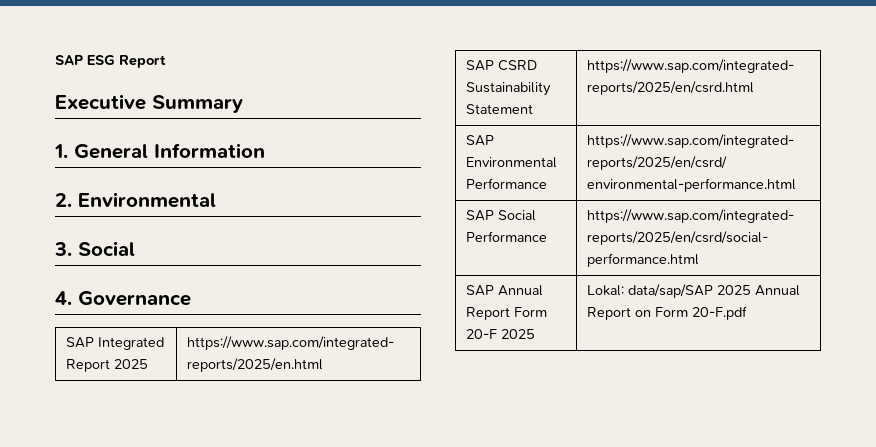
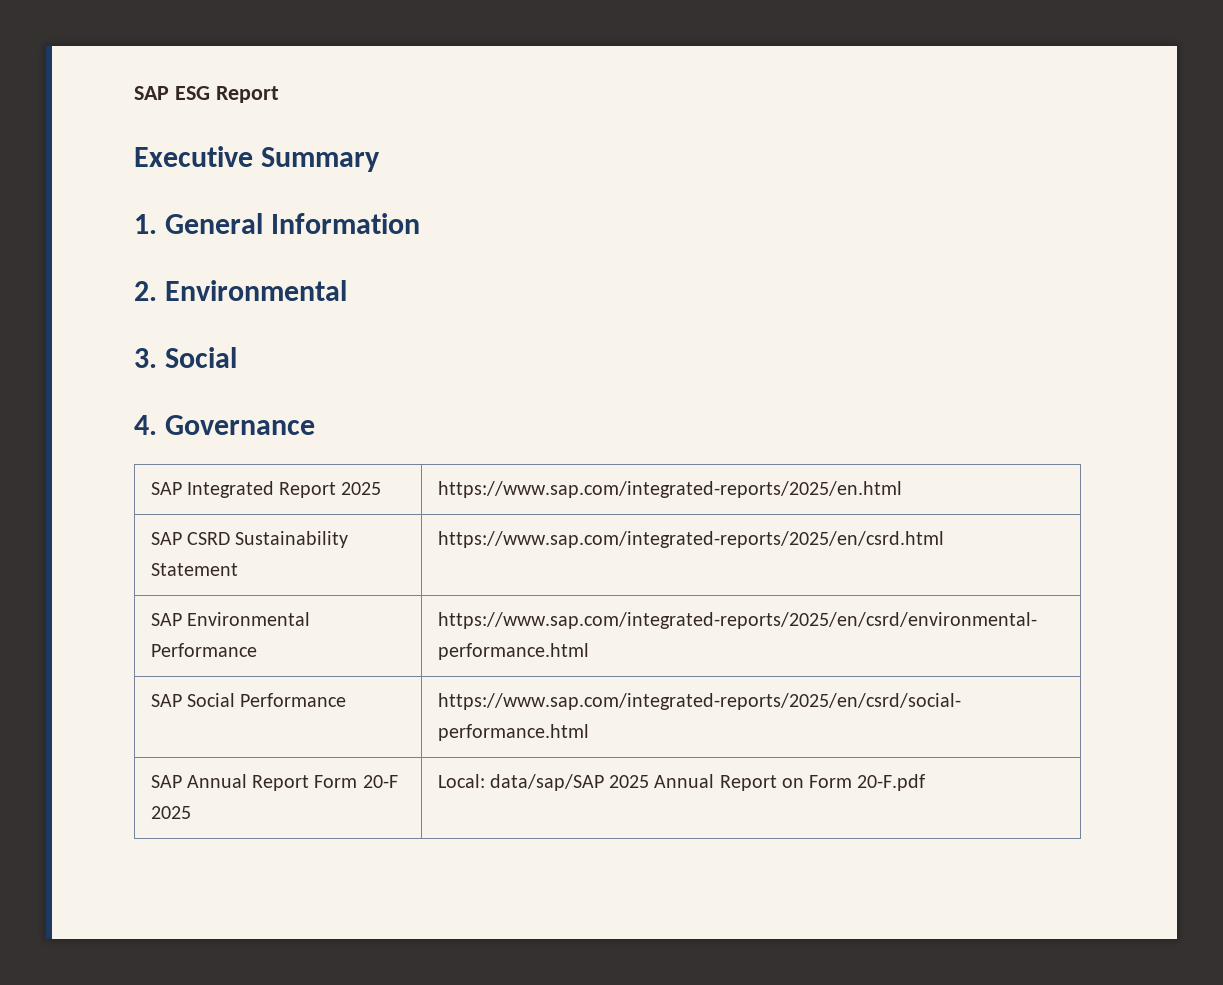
[586,285,624,296] Lokal: -> [437,774,485,788] Local:

